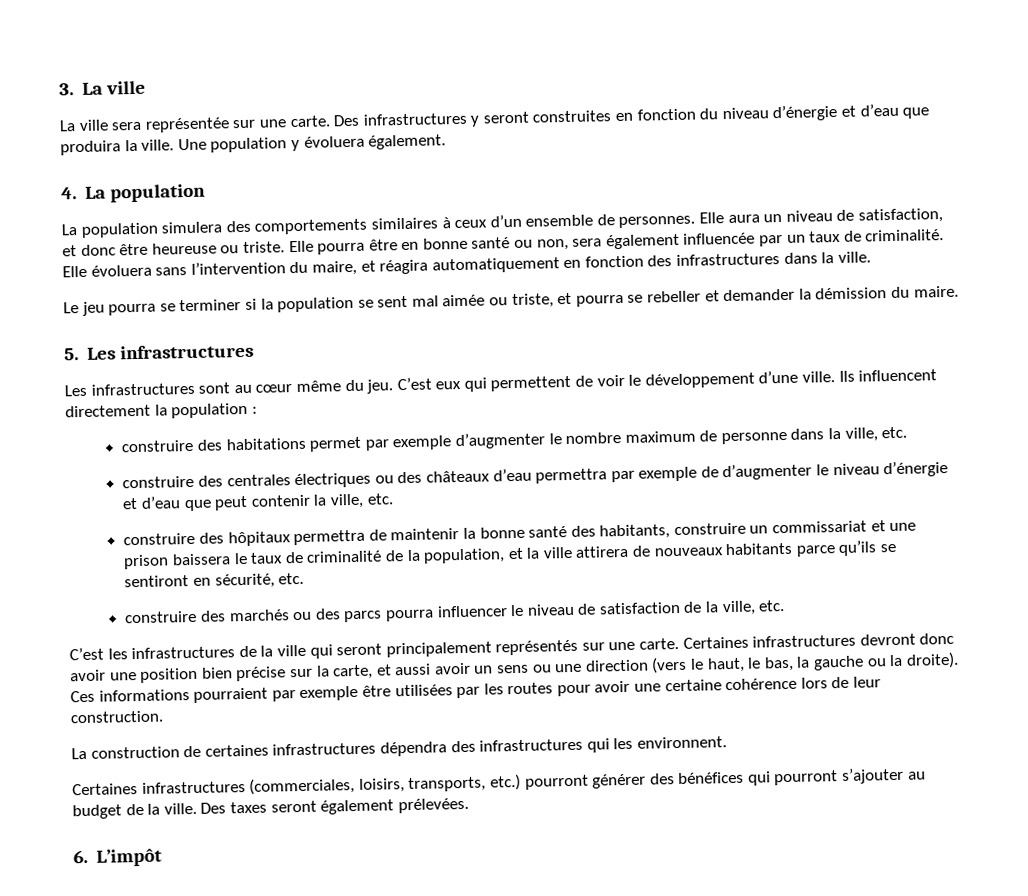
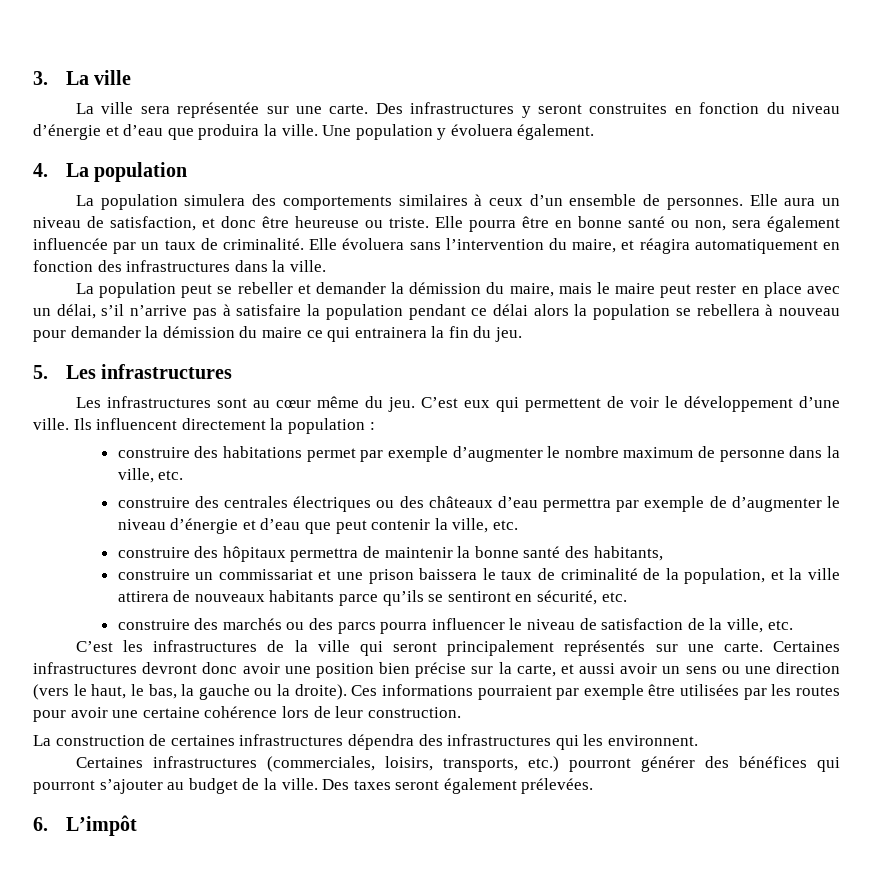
[63,292,624,316] Le jeu pourra se terminer si la population se sent mal aimée ou triste, et pourra -> [75,282,213,298] La population peut
[913,285,959,298] maire. -> [509,282,840,298] [33,304,840,320] [33,326,523,342] maire, mais le maire peut rester en place avec un délai, s’il n’arrive pas à satisfaire la population pendant ce délai alors la population se rebellera à nouveau pour demander la démission du maire ce qui entrainera la fin du jeu.
(671, 532) none -> (663, 553) //

